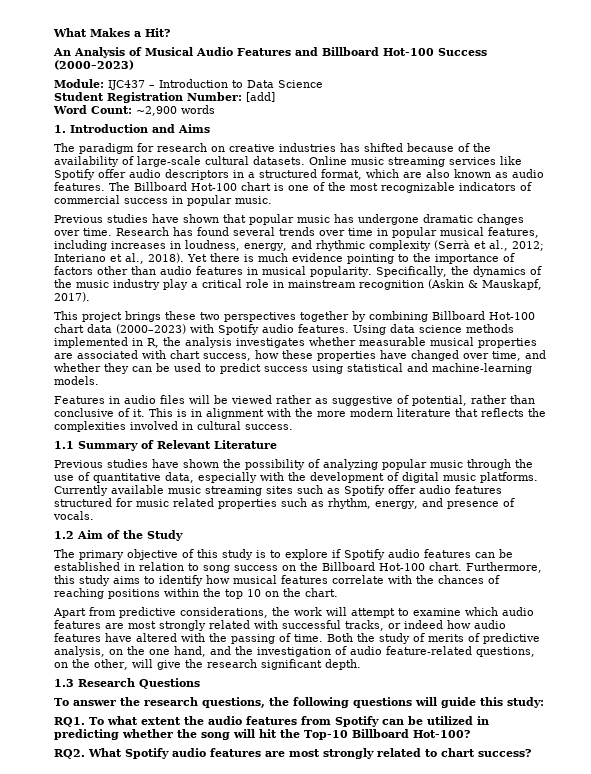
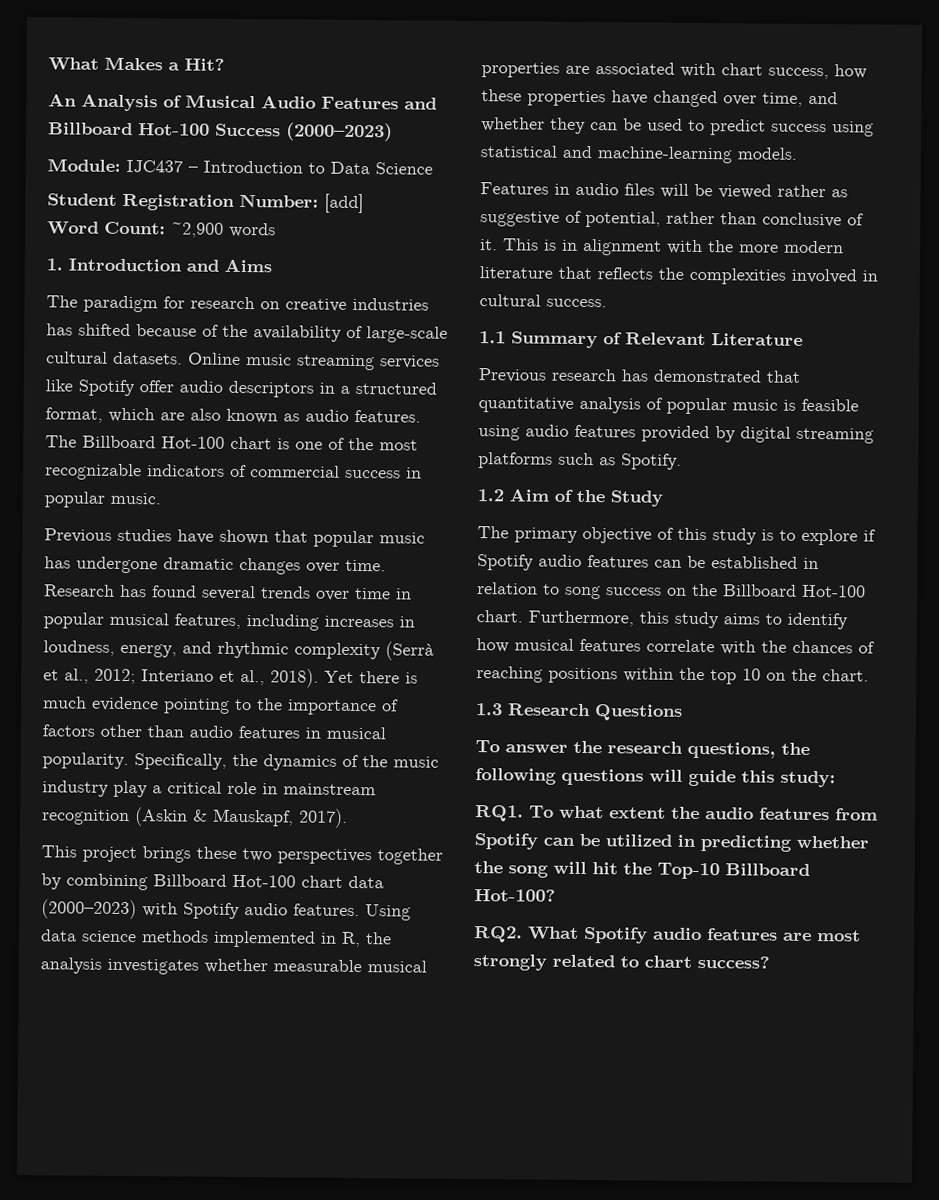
[107,459,533,470] [54,472,538,483] [54,485,502,496] [54,498,515,509] [53,511,94,520] studies have shown the possibility of analyzing popular music through the use of quantitative data, especially with the development of digital music platforms. Currently available music streaming sites such as Spotify offer audio features structured for music related properties such as rhythm, energy, and presence of vocals. -> [551,368,801,383] [478,396,859,415] [478,424,874,444] [478,452,682,470] research has demonstrated that quantitative analysis of popular music is feasible using audio features provided by digital streaming platforms such as Spotify.
[53,607,534,618] [54,620,506,631] [54,633,540,644] [54,646,535,657] [54,659,361,670] // Apart from predictive considerations, the work will attempt to examine which audio features are most strongly related with successful tracks, or indeed how audio features have altered with the passing of time. Both the study of merits of predictive analysis, on the one hand, and the investigation of audio feature-related questions, on the other, will give the research significant depth. -> (869, 675) none

